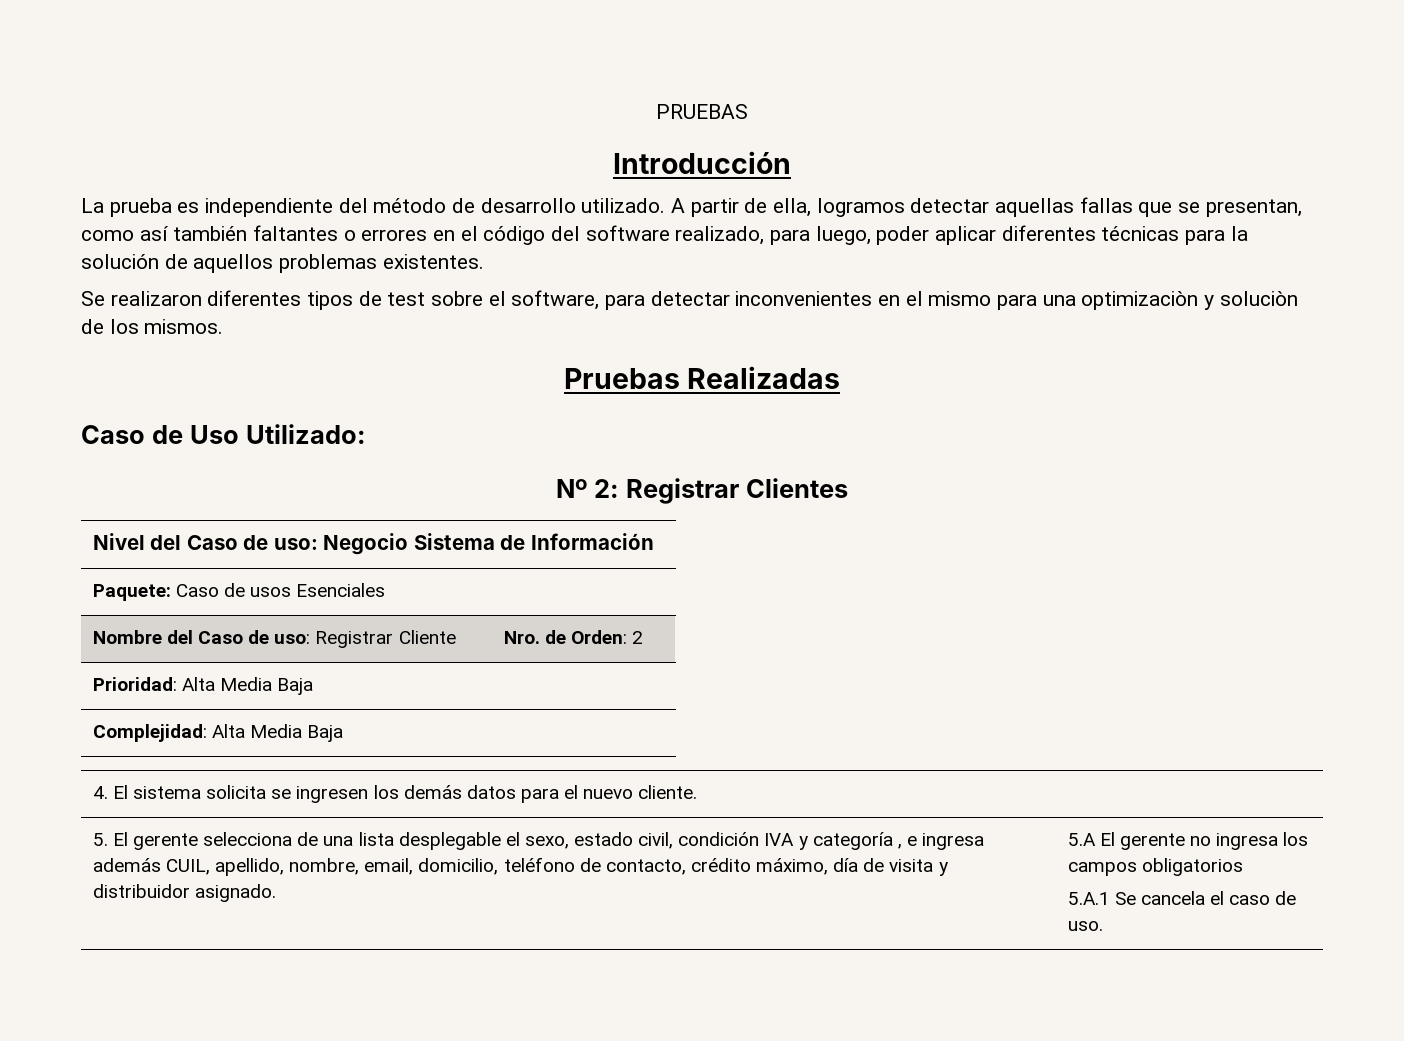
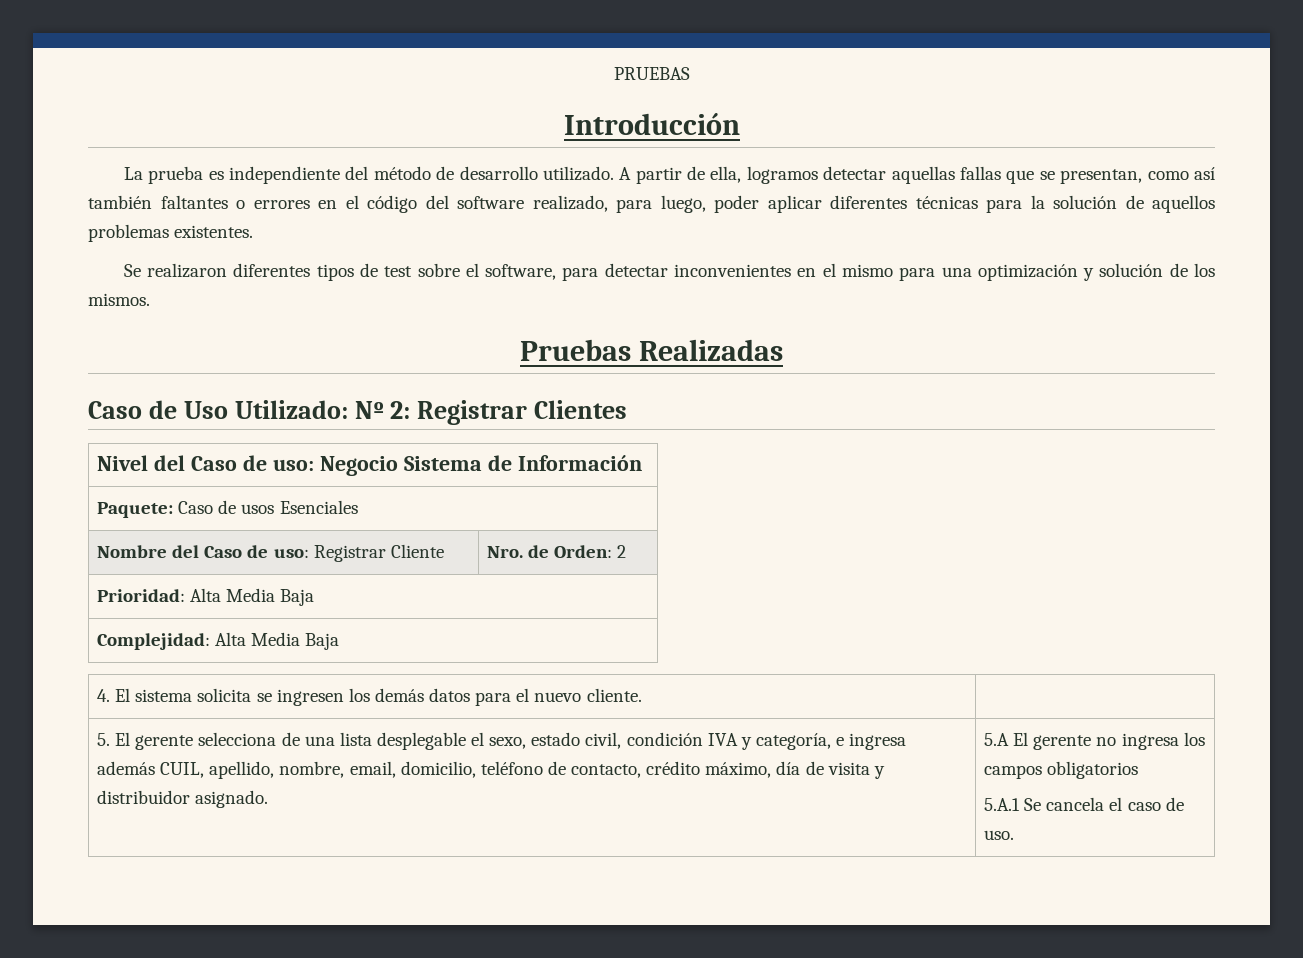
[1081,291,1298,310] optimizaciòn y soluciòn -> [977,263,1164,281] optimización y solución
(366, 434) // -> (348, 409) none
[812,832,902,850] categoría , -> [755,733,831,750] categoría,

